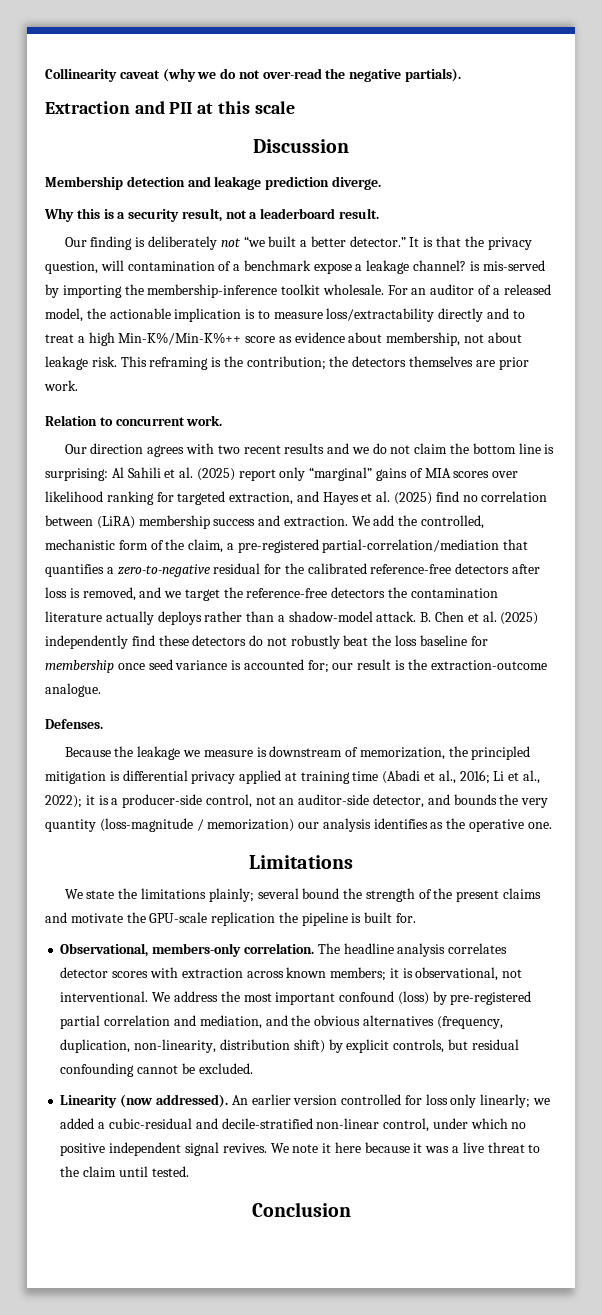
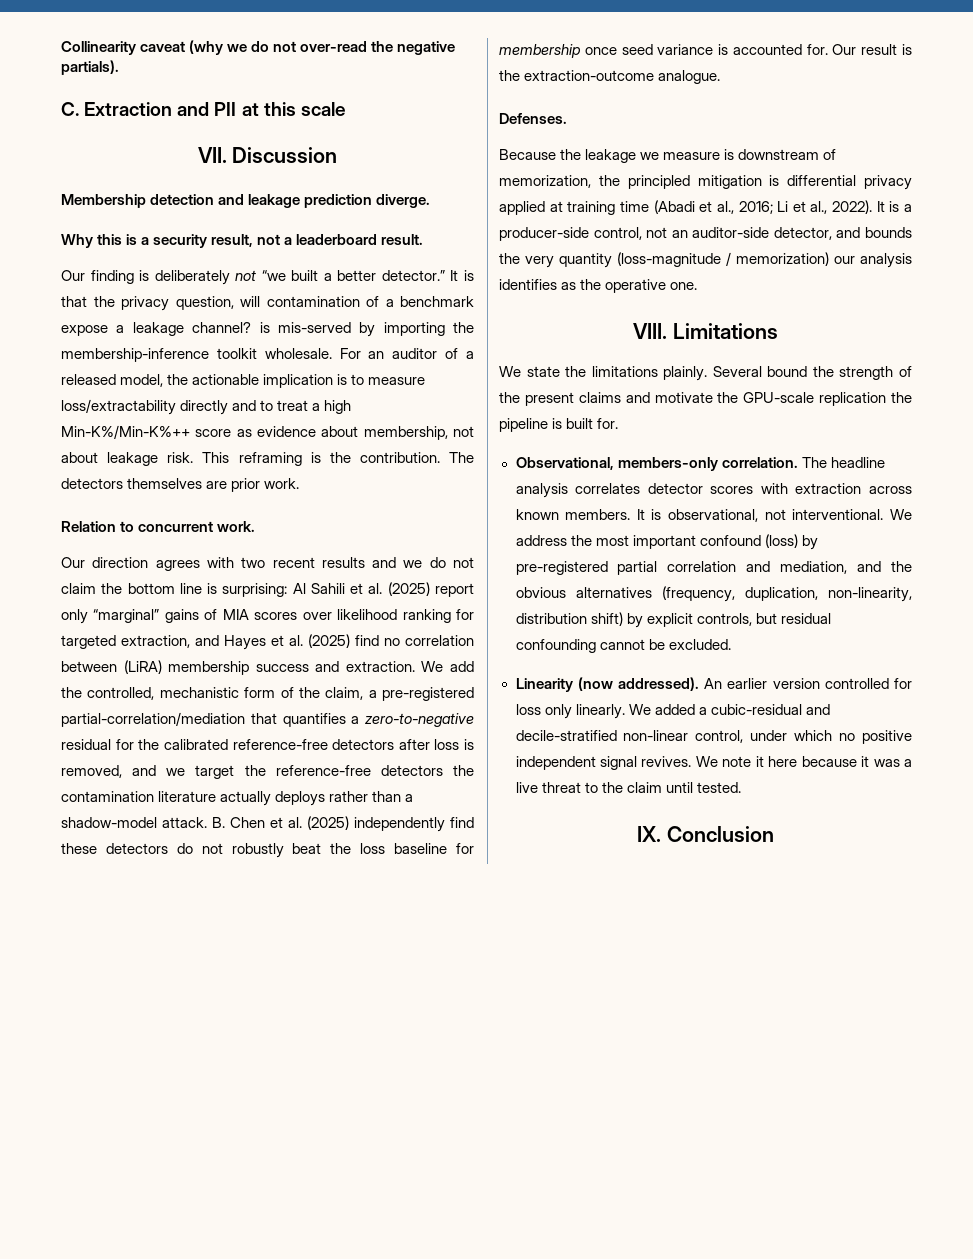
(462, 75) none -> [61,102,79,116] C.
(295, 107) none -> [197,147,227,163] VII.
[246,356,349,370] contribution; the -> [359,452,474,463] contribution. The
[307,660,354,673] for; our -> [806,44,857,55] for. Our
[45,795,95,808] 2022); it -> [832,200,885,214] 2022). It
(552, 825) none -> [633,323,668,339] VIII.
[208,888,299,902] plainly; several -> [663,366,762,381] plainly. Several
[330,967,399,981] members; it -> [565,509,645,520] members. It
[480,1094,550,1108] linearly; we -> [575,704,651,719] linearly. We
(189, 1171) none -> [637,826,662,842] IX.

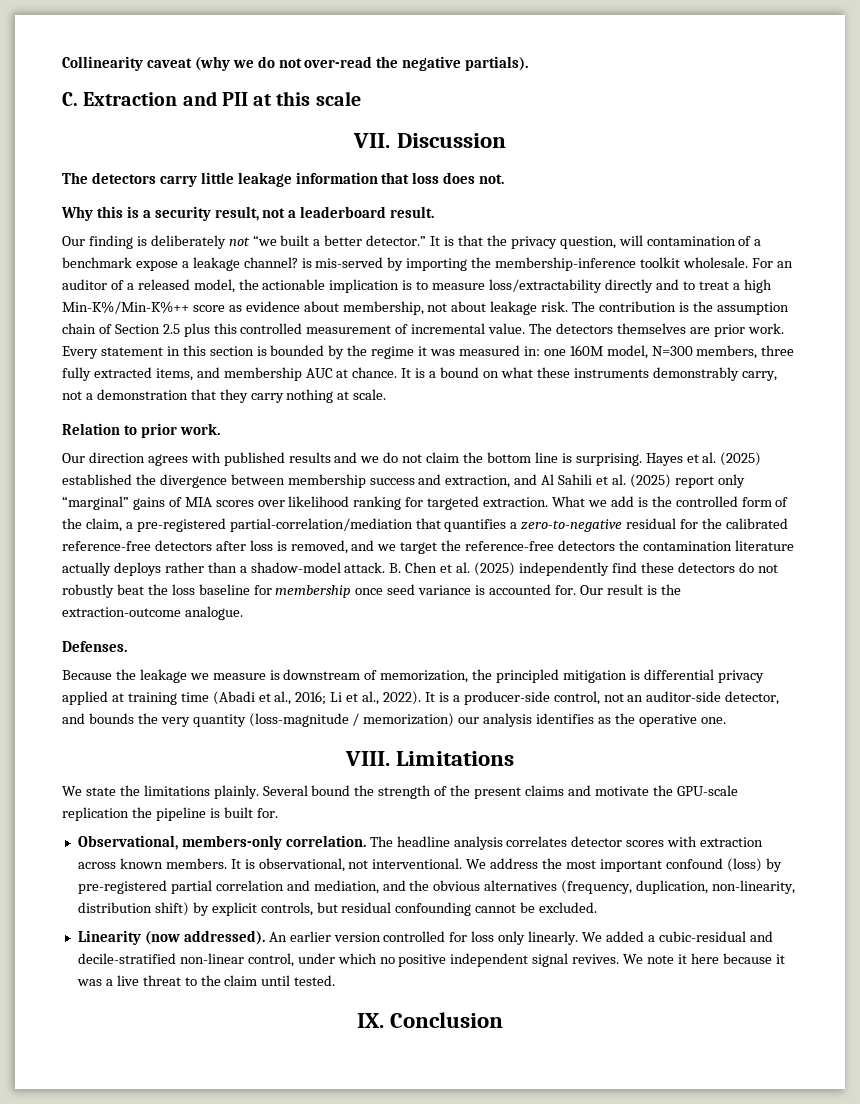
[61,194,431,208] Membership detection and leakage prediction diverge. -> [62,172,505,187] The detectors carry little leakage information that loss does not.
[202,452,440,466] This reframing is the contribution. -> [572,301,789,315] [62,323,526,337] The contribution is the assumption chain of Section 2.5 plus this controlled measurement of incremental value.
(300, 483) none -> [62,345,795,359] [62,367,777,381] [62,389,387,403] Every statement in this section is bounded by the regime it was measured in: one 160M model, N=300 members, three fully extracted items, and membership AUC at chance. It is a bound on what these instruments demonstrably carry, not a demonstration that they carry nothing at scale.
[138,521,214,532] concurrent -> [140,423,177,438] prior
[241,557,315,568] two recent -> [223,452,285,466] published
[222,583,288,597] surprising: -> [575,452,762,466] [62,474,538,488] surprising. Hayes et al. (2025) established the divergence between membership success and extraction, and
[121,634,474,650] [61,660,474,675] [61,687,239,700] extraction, and Hayes et al. (2025) find no correlation between (LiRA) membership success and extraction. We add the controlled, mechanistic -> [483,496,738,507] extraction. What we add is the controlled

